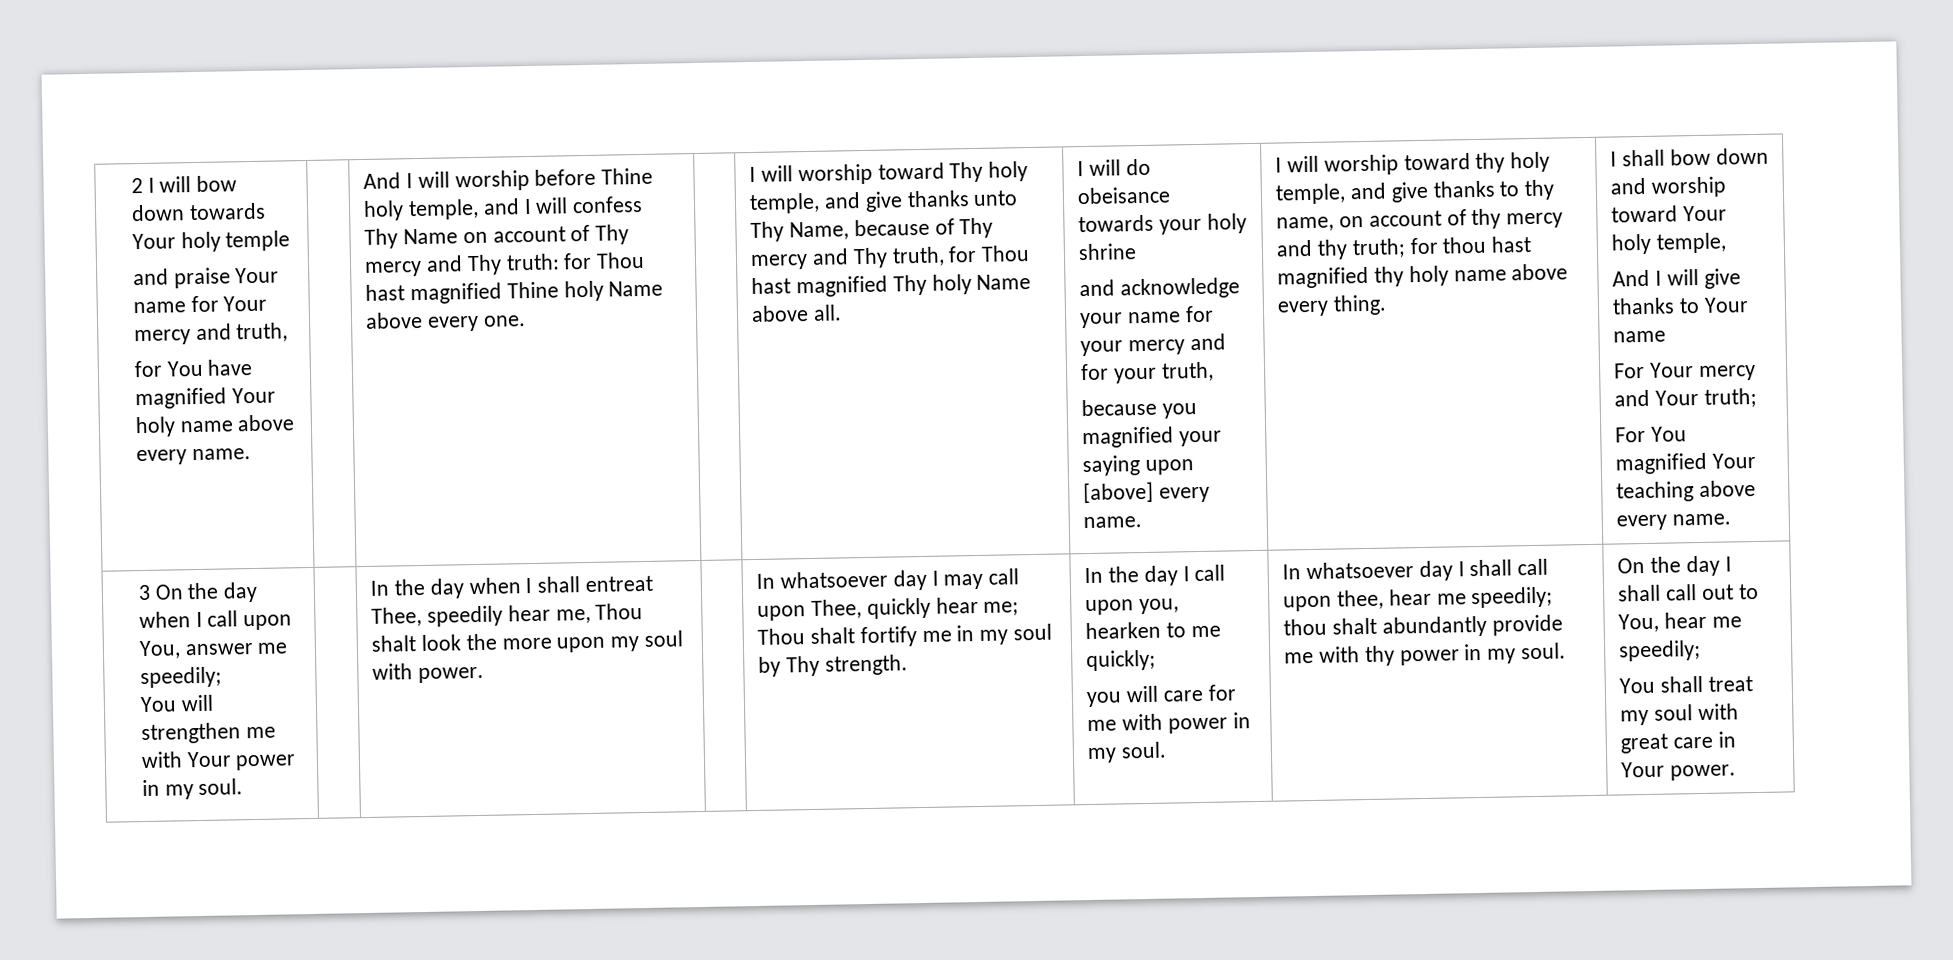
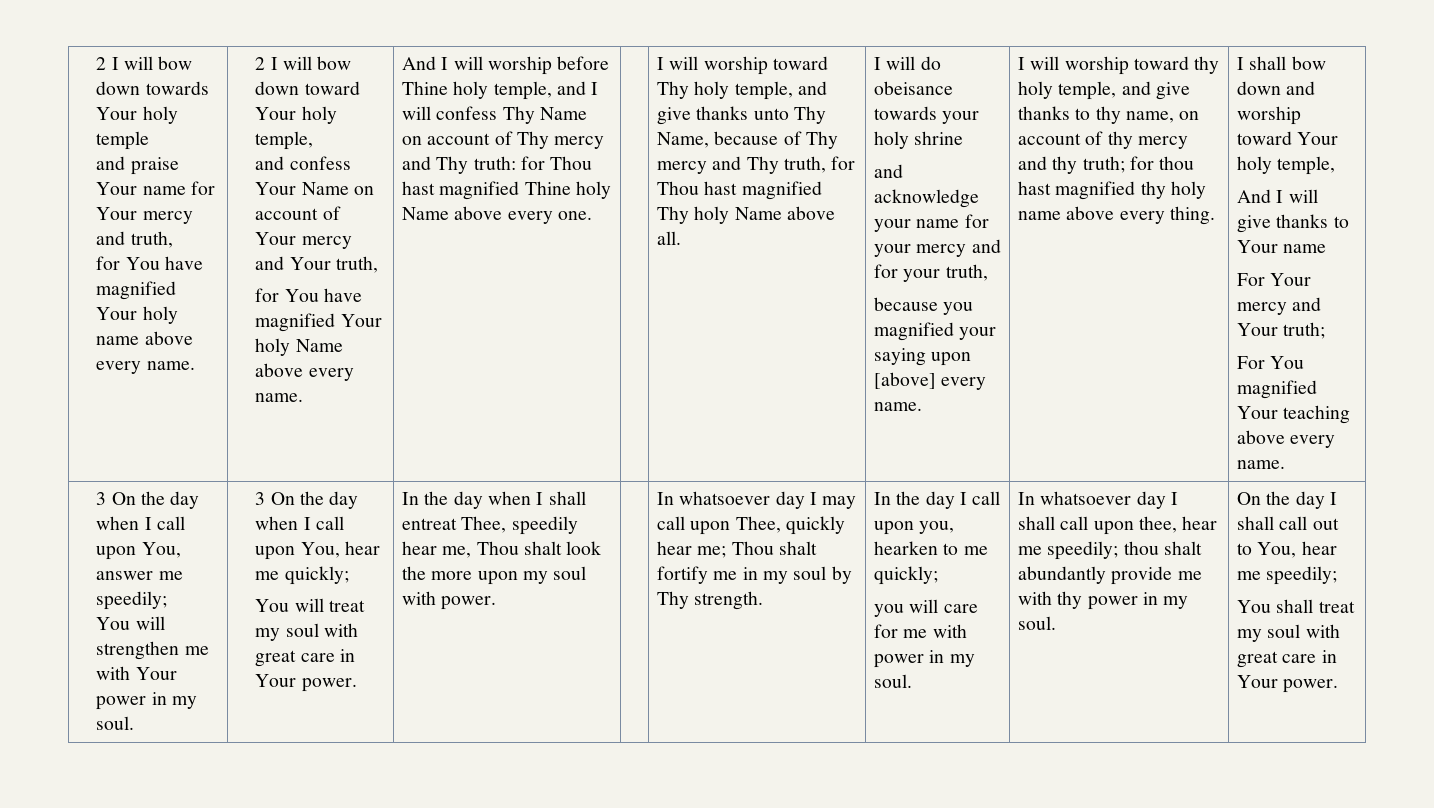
(251, 454) none -> [255,56,352,70] [255,81,360,95] [255,106,337,124] [255,131,314,150] [255,156,351,170] [255,182,374,195] [255,206,341,220] [255,232,352,249] [255,256,378,273] [255,288,362,302] [255,313,382,332] [255,338,343,356] [255,363,354,381] [255,393,304,402] 2 I will bow down toward Your holy temple, // and confess Your Name on account of Your mercy and Your truth, // for You have magnified Your holy Name above every name.
(244, 787) none -> [255,491,359,509] [255,516,344,530] [255,541,380,560] [255,566,349,585] [255,598,365,612] [255,623,358,641] [255,649,355,667] [255,674,357,692] 3 On the day when I call upon You, hear me quickly; // You will treat my soul with great care in Your power.

